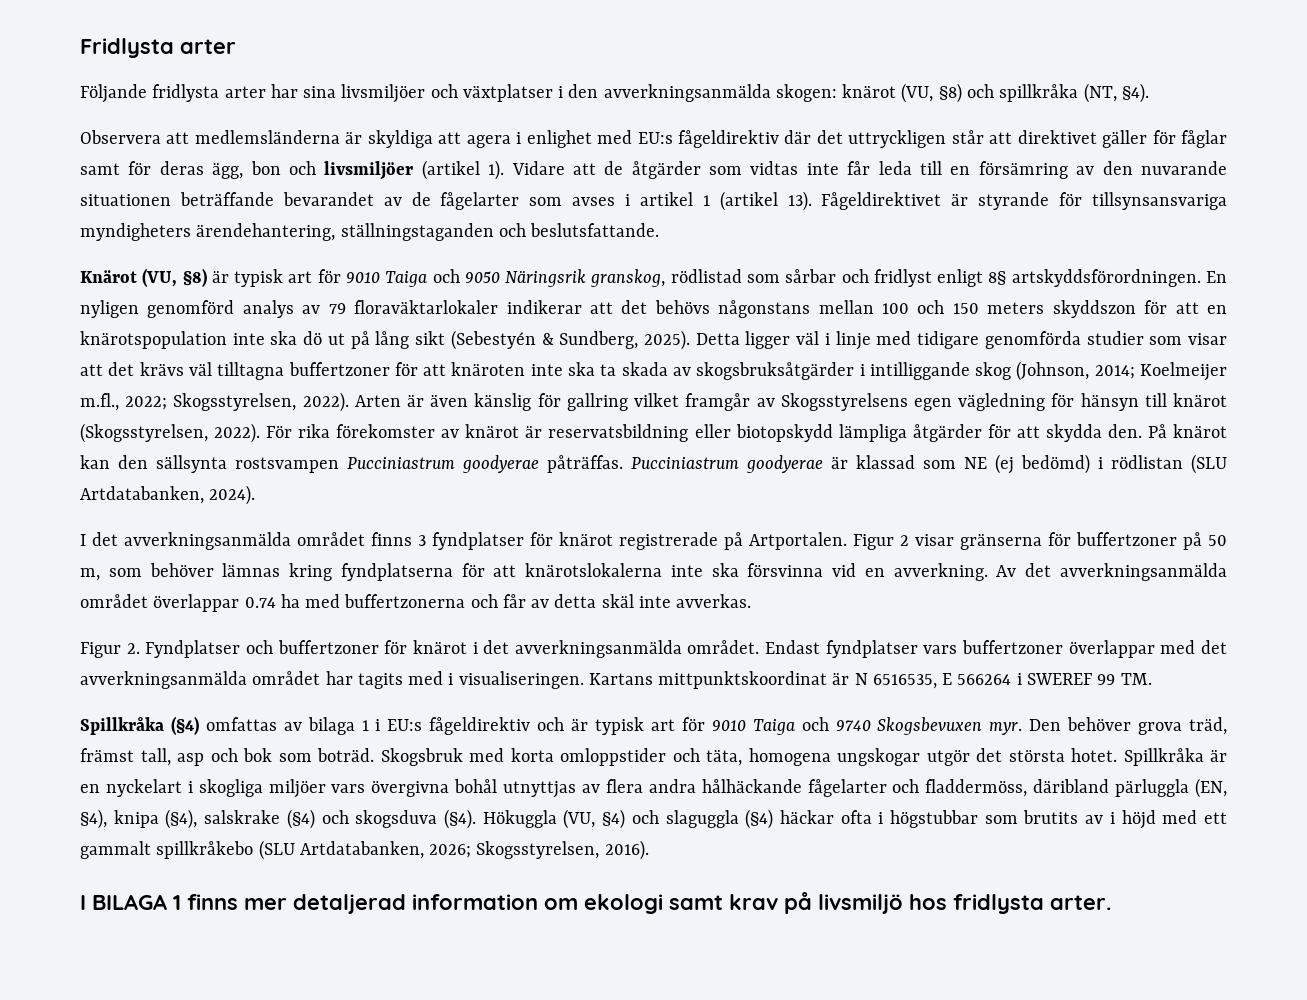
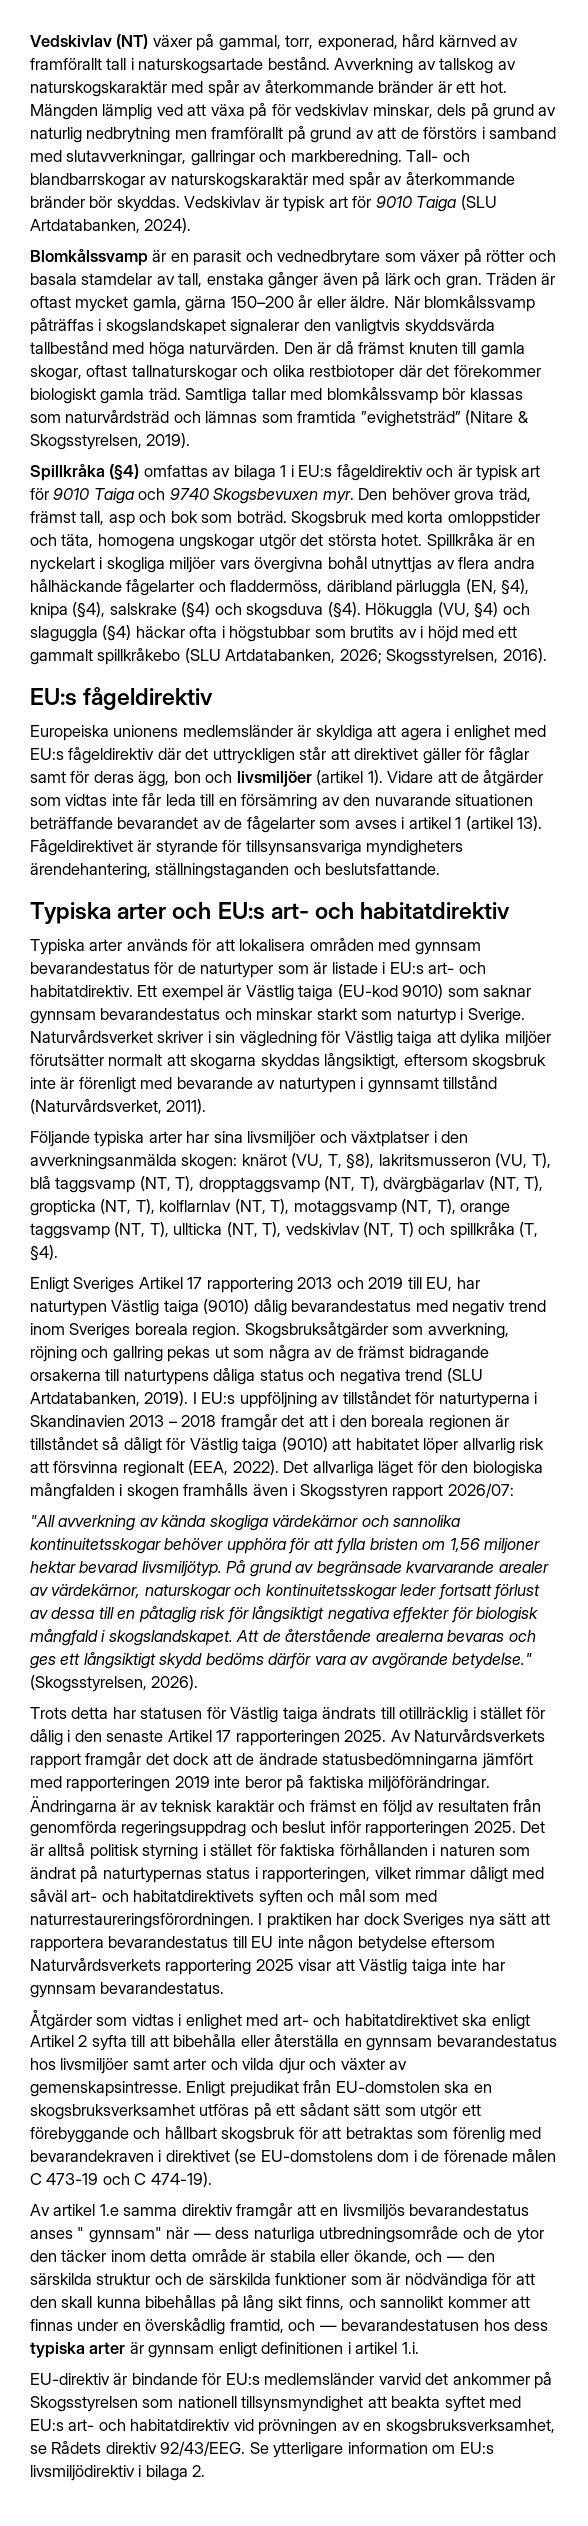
[80,38,236,58] [80,83,1149,103] [80,130,1228,148] [80,160,1228,180] [80,191,1227,211] [80,223,660,241] [80,268,1228,287] [80,300,1228,318] [80,330,1228,350] [80,361,1227,381] [80,392,1227,412] [80,423,1227,443] [80,454,1227,474] [80,485,256,505] [80,532,1227,550] [80,563,1227,581] [80,594,752,612] [80,640,1227,658] [80,671,1152,689] Fridlysta arter // Följande fridlysta arter har sina livsmiljöer och växtplatser i den avverkningsanmälda skogen: knärot (VU, §8) och spillkråka (NT, §4). // Observera att medlemsländerna är skyldiga att agera i enlighet med EU:s fågeldirektiv där det uttryckligen står att direktivet gäller för fåglar samt för deras ägg, bon och livsmiljöer (artikel 1). Vidare att de åtgärder som vidtas inte får leda till en försämring av den nuvarande situationen beträffande bevarandet av de fågelarter som avses i artikel 1 (artikel 13). Fågeldirektivet är styrande för tillsynsansvariga myndigheters ärendehantering, ställningstaganden och beslutsfattande. // Knärot (VU, §8) är typisk art för 9010 Taiga och 9050 Näringsrik granskog, rödlistad som sårbar och fridlyst enligt 8§ artskyddsförordningen. En nyligen genomförd analys av 79 floraväktarlokaler indikerar att det behövs någonstans mellan 100 och 150 meters skyddszon för att en knärotspopulation inte ska dö ut på lång sikt (Sebestyén & Sundberg, 2025). Detta ligger väl i linje med tidigare genomförda studier som visar att det krävs väl tilltagna buffertzoner för att knäroten inte ska ta skada av skogsbruksåtgärder i intilliggande skog (Johnson, 2014; Koelmeijer m.fl., 2022; Skogsstyrelsen, 2022). Arten är även känslig för gallring vilket framgår av Skogsstyrelsens egen vägledning för hänsyn till knärot (Skogsstyrelsen, 2022). För rika förekomster av knärot är reservatsbildning eller biotopskydd lämpliga åtgärder för att skydda den. På knärot kan den sällsynta rostsvampen Pucciniastrum goodyerae påträffas. Pucciniastrum goodyerae är klassad som NE (ej bedömd) i rödlistan (SLU Artdatabanken, 2024). // I det avverkningsanmälda området finns 3 fyndplatser för knärot registrerade på Artportalen. Figur 2 visar gränserna för buffertzoner på 50 m, som behöver lämnas kring fyndplatserna för att knärotslokalerna inte ska försvinna vid en avverkning. Av det avverkningsanmälda området överlappar 0.74 ha med buffertzonerna och får av detta skäl inte avverkas. // Figur 2. Fyndplatser och buffertzoner för knärot i det avverkningsanmälda området. Endast fyndplatser vars buffertzoner överlappar med det avverkningsanmälda området har tagits med i visualiseringen. Kartans mittpunktskoordinat är N 6516535, E 566264 i SWEREF 99 TM. -> [30,34,519,51] [30,57,516,74] [30,80,507,97] [30,103,557,120] [30,126,557,143] [30,150,470,166] [30,172,515,189] [30,195,497,212] [30,218,192,233] [30,248,556,266] [30,272,556,289] [30,295,536,312] [30,318,495,335] [30,341,525,358] [30,365,541,381] [30,387,523,404] [30,410,529,427] [30,433,191,450] Vedskivlav (NT) växer på gammal, torr, exponerad, hård kärnved av framförallt tall i naturskogsartade bestånd. Avverkning av tallskog av naturskogskaraktär med spår av återkommande bränder är ett hot. Mängden lämplig ved att växa på för vedskivlav minskar, dels på grund av naturlig nedbrytning men framförallt på grund av att de förstörs i samband med slutavverkningar, gallringar och markberedning. Tall- och blandbarrskogar av naturskogskaraktär med spår av återkommande bränder bör skyddas. Vedskivlav är typisk art för 9010 Taiga (SLU Artdatabanken, 2024). // Blomkålssvamp är en parasit och vednedbrytare som växer på rötter och basala stamdelar av tall, enstaka gånger även på lärk och gran. Träden är oftast mycket gamla, gärna 150–200 år eller äldre. När blomkålssvamp påträffas i skogslandskapet signalerar den vanligtvis skyddsvärda tallbestånd med höga naturvärden. Den är då främst knuten till gamla skogar, oftast tallnaturskogar och olika restbiotoper där det förekommer biologiskt gamla träd. Samtliga tallar med blomkålssvamp bör klassas som naturvårdsträd och lämnas som framtida ”evighetsträd” (Nitare & Skogsstyrelsen, 2019).
[80,892,1111,914] I BILAGA 1 finns mer detaljerad information om ekologi samt krav på livsmiljö hos fridlysta arter. -> [30,687,214,710] [30,725,547,741] [30,747,529,764] [30,770,544,787] [30,793,534,810] [30,816,543,833] [30,839,464,856] [30,863,441,879] [30,902,511,924] [30,938,481,955] [30,962,486,978] [30,984,532,1001] [30,1008,525,1024] [30,1030,551,1047] [30,1053,547,1070] [30,1076,498,1093] [30,1099,207,1114] [30,1131,469,1147] [30,1153,551,1170] [30,1176,544,1193] [30,1199,511,1216] [30,1222,539,1239] [30,1245,58,1261] [30,1277,480,1293] [30,1299,546,1316] [30,1322,509,1339] [30,1345,489,1362] [30,1368,483,1385] [30,1391,538,1408] [30,1414,510,1431] [30,1437,545,1454] [30,1460,543,1477] [30,1483,514,1500] [30,1515,461,1531] [30,1538,541,1554] [30,1560,549,1577] [30,1584,541,1600] [30,1606,539,1623] [30,1629,536,1646] [30,1652,533,1669] [30,1675,199,1692] [30,1707,546,1723] [30,1729,546,1746] [30,1752,533,1769] [30,1775,491,1792] [30,1796,542,1816] [30,1821,546,1837] [30,1843,531,1860] [30,1866,545,1883] [30,1889,437,1906] [30,1913,550,1929] [30,1935,496,1952] [30,1958,505,1975] [30,1982,225,1998] [30,2010,530,2030] [30,2034,557,2051] [30,2058,408,2074] [30,2080,492,2097] [30,2103,481,2120] [30,2126,542,2143] [30,2149,557,2164] [30,2172,212,2187] [30,2203,530,2220] [30,2226,544,2243] [30,2249,496,2264] [30,2273,535,2289] [30,2295,531,2312] [30,2318,549,2335] [30,2342,419,2358] [30,2372,553,2389] [30,2396,522,2412] [30,2419,555,2435] [30,2441,494,2458] [30,2465,206,2481] EU:s fågeldirektiv // Europeiska unionens medlemsländer är skyldiga att agera i enlighet med EU:s fågeldirektiv där det uttryckligen står att direktivet gäller för fåglar samt för deras ägg, bon och livsmiljöer (artikel 1). Vidare att de åtgärder som vidtas inte får leda till en försämring av den nuvarande situationen beträffande bevarandet av de fågelarter som avses i artikel 1 (artikel 13). Fågeldirektivet är styrande för tillsynsansvariga myndigheters ärendehantering, ställningstaganden och beslutsfattande. // Typiska arter och EU:s art- och habitatdirektiv // Typiska arter används för att lokalisera områden med gynnsam bevarandestatus för de naturtyper som är listade i EU:s art- och habitatdirektiv. Ett exempel är Västlig taiga (EU-kod 9010) som saknar gynnsam bevarandestatus och minskar starkt som naturtyp i Sverige. Naturvårdsverket skriver i sin vägledning för Västlig taiga att dylika miljöer förutsätter normalt att skogarna skyddas långsiktigt, eftersom skogsbruk inte är förenligt med bevarande av naturtypen i gynnsamt tillstånd (Naturvårdsverket, 2011). // Följande typiska arter har sina livsmiljöer och växtplatser i den avverkningsanmälda skogen: knärot (VU, T, §8), lakritsmusseron (VU, T), blå taggsvamp (NT, T), dropptaggsvamp (NT, T), dvärgbägarlav (NT, T), gropticka (NT, T), kolflarnlav (NT, T), motaggsvamp (NT, T), orange taggsvamp (NT, T), ullticka (NT, T), vedskivlav (NT, T) och spillkråka (T, §4). // Enligt Sveriges Artikel 17 rapportering 2013 och 2019 till EU, har naturtypen Västlig taiga (9010) dålig bevarandestatus med negativ trend inom Sveriges boreala region. Skogsbruksåtgärder som avverkning, röjning och gallring pekas ut som några av de främst bidragande orsakerna till naturtypens dåliga status och negativa trend (SLU Artdatabanken, 2019). I EU:s uppföljning av tillståndet för naturtyperna i Skandinavien 2013 – 2018 framgår det att i den boreala regionen är tillståndet så dåligt för Västlig taiga (9010) att habitatet löper allvarlig risk att försvinna regionalt (EEA, 2022). Det allvarliga läget för den biologiska mångfalden i skogen framhålls även i Skogsstyren rapport 2026/07: // "All avverkning av kända skogliga värdekärnor och sannolika kontinuitetsskogar behöver upphöra för att fylla bristen om 1,56 miljoner hektar bevarad livsmiljötyp. På grund av begränsade kvarvarande arealer av värdekärnor, naturskogar och kontinuitetsskogar leder fortsatt förlust av dessa till en påtaglig risk för långsiktigt negativa effekter för biologisk mångfald i skogslandskapet. Att de återstående arealerna bevaras och ges ett långsiktigt skydd bedöms därför vara av avgörande betydelse." (Skogsstyrelsen, 2026). // Trots detta har statusen för Västlig taiga ändrats till otillräcklig i stället för dålig i den senaste Artikel 17 rapporteringen 2025. Av Naturvårdsverkets rapport framgår det dock att de ändrade statusbedömningarna jämfört med rapporteringen 2019 inte beror på faktiska miljöförändringar. Ändringarna är av teknisk karaktär och främst en följd av resultaten från genomförda regeringsuppdrag och beslut inför rapporteringen 2025. Det är alltså politisk styrning i stället för faktiska förhållanden i naturen som ändrat på naturtypernas status i rapporteringen, vilket rimmar dåligt med såväl art- och habitatdirektivets syften och mål som med naturrestaureringsförordningen. I praktiken har dock Sveriges nya sätt att rapportera bevarandestatus till EU inte någon betydelse eftersom Naturvårdsverkets rapportering 2025 visar att Västlig taiga inte har gynnsam bevarandestatus. // Åtgärder som vidtas i enlighet med art- och habitatdirektivet ska enligt Artikel 2 syfta till att bibehålla eller återställa en gynnsam bevarandestatus hos livsmiljöer samt arter och vilda djur och växter av gemenskapsintresse. Enligt prejudikat från EU-domstolen ska en skogsbruksverksamhet utföras på ett sådant sätt som utgör ett förebyggande och hållbart skogsbruk för att betraktas som förenlig med bevarandekraven i direktivet (se EU-domstolens dom i de förenade målen C 473-19 och C 474-19). // Av artikel 1.e samma direktiv framgår att en livsmiljös bevarandestatus anses " gynnsam" när — dess naturliga utbredningsområde och de ytor den täcker inom detta område är stabila eller ökande, och — den särskilda struktur och de särskilda funktioner som är nödvändiga för att den skall kunna bibehållas på lång sikt finns, och sannolikt kommer att finnas under en överskådlig framtid, och — bevarandestatusen hos dess typiska arter är gynnsam enligt definitionen i artikel 1.i. // EU-direktiv är bindande för EU:s medlemsländer varvid det ankommer på Skogsstyrelsen som nationell tillsynsmyndighet att beakta syftet med EU:s art- och habitatdirektiv vid prövningen av en skogsbruksverksamhet, se Rådets direktiv 92/43/EEG. Se ytterligare information om EU:s livsmiljödirektiv i bilaga 2.

